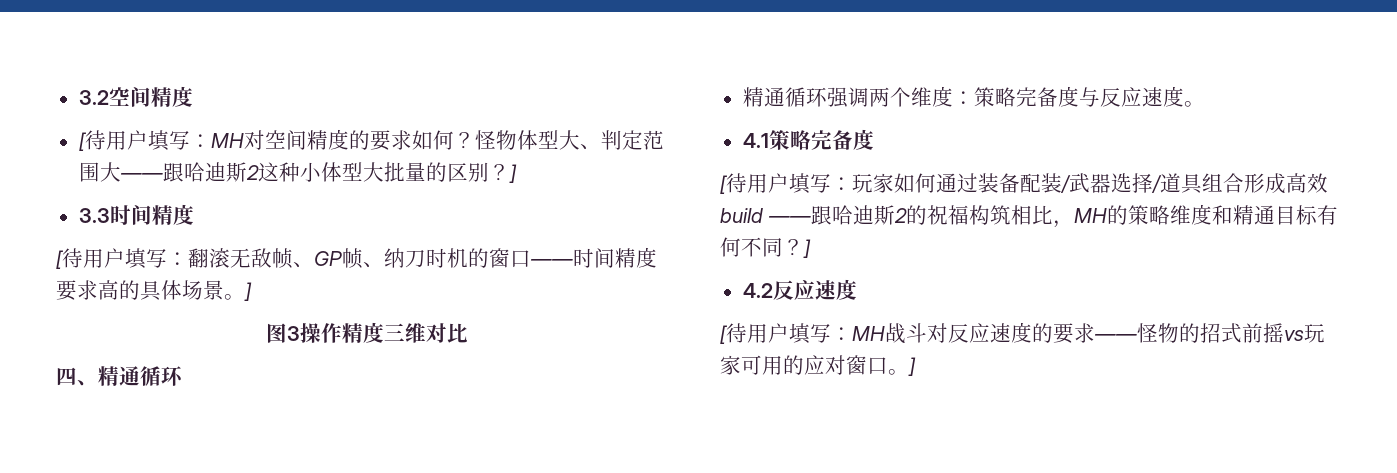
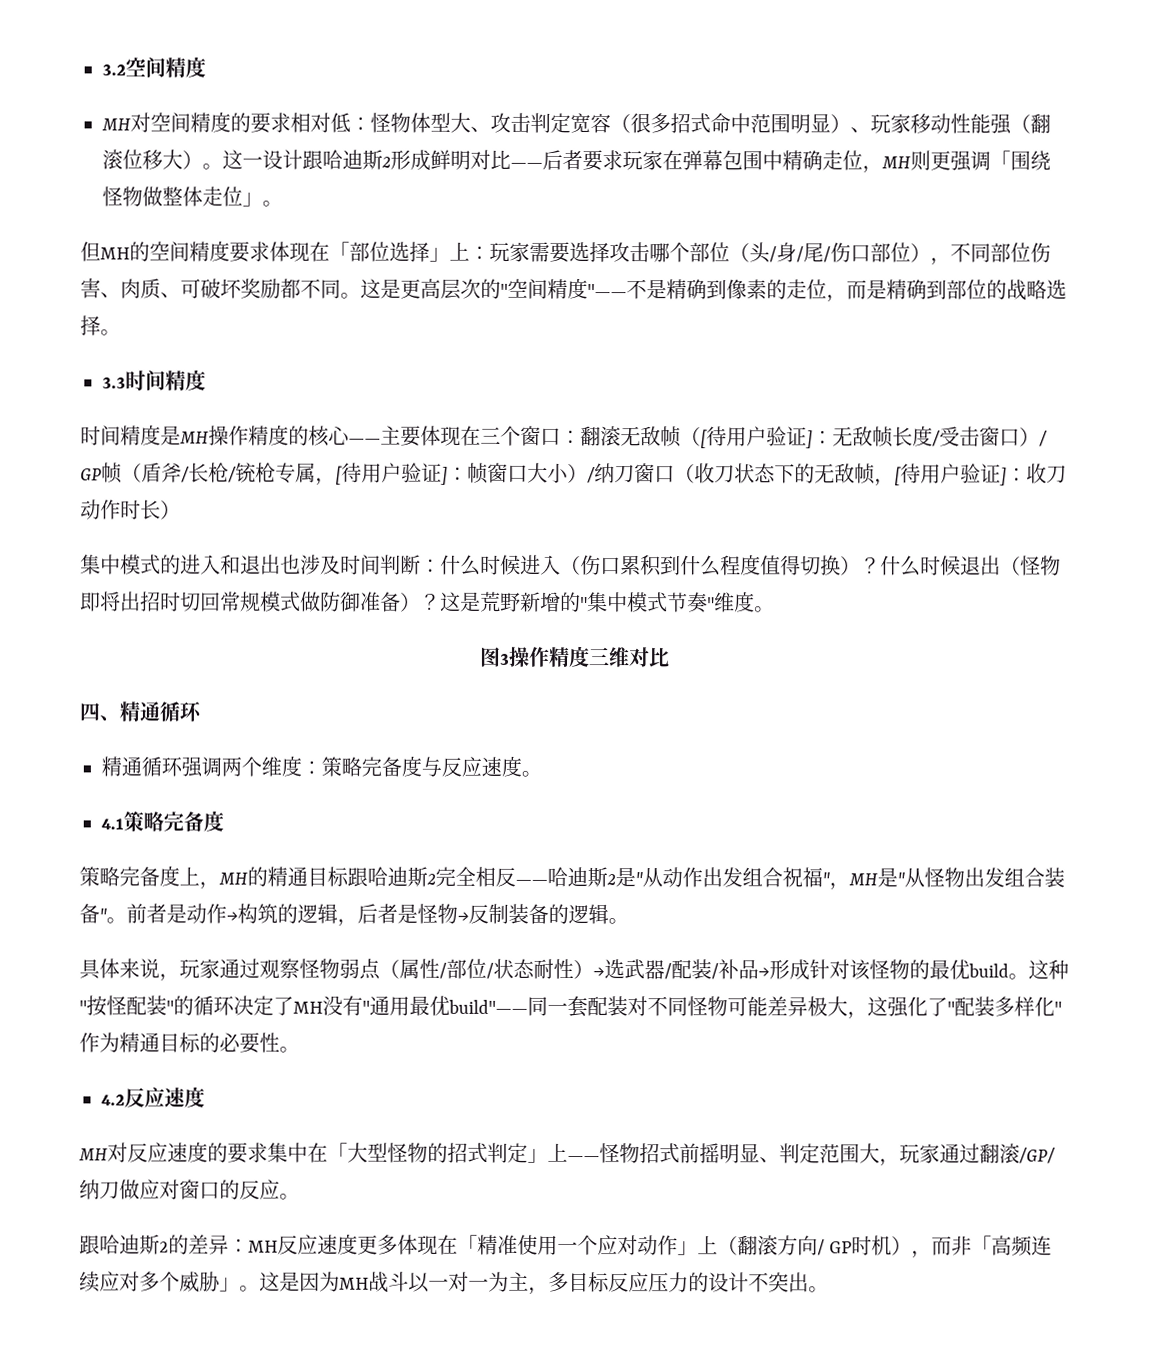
[78,130,211,151] [待用户填写： -> (206, 67) none
[411,130,475,150] 如何？ -> [290,112,371,133] 相对低：
[600,130,664,150] [78,162,517,183] [78,204,194,225] [56,247,657,269] [56,280,252,301] 判定范围大——跟哈迪斯2这种小体型大批量的区别？] // 3.3时间精度 // [待用户填写：翻滚无敌帧、GP帧、纳刀时机的窗口——时间精度要求高的具体场景。] -> [490,112,1051,135] [102,149,1051,174] [102,186,283,207] [80,240,1051,266] [80,277,1067,303] [80,315,121,336] [102,369,206,391] [80,424,1048,449] [80,462,1067,487] [80,499,181,520] [80,554,1061,577] [80,591,775,614] 攻击判定宽容（很多招式命中范围明显）、玩家移动性能强（翻滚位移大）。这一设计跟哈迪斯2形成鲜明对比——后者要求玩家在弹幕包围中精确走位，MH则更强调「围绕怪物做整体走位」。 // 但MH的空间精度要求体现在「部位选择」上：玩家需要选择攻击哪个部位（头/身/尾/伤口部位），不同部位伤害、肉质、可破坏奖励都不同。这是更高层次的"空间精度"——不是精确到像素的走位，而是精确到部位的战略选择。 // 3.3时间精度 // 时间精度是MH操作精度的核心——主要体现在三个窗口：翻滚无敌帧（[待用户验证]：无敌帧长度/受击窗口）/ GP帧（盾斧/长枪/铳枪专属，[待用户验证]：帧窗口大小）/纳刀窗口（收刀状态下的无敌帧，[待用户验证]：收刀动作时长） // 集中模式的进入和退出也涉及时间判断：什么时候进入（伤口累积到什么程度值得切换）？什么时候退出（怪物即将出招时切回常规模式做防御准备）？这是荒野新增的"集中模式节奏"维度。
[720,173,1328,194] [720,204,1338,228] [720,237,811,258] [742,279,857,300] [720,322,1325,344] [720,355,804,375] [待用户填写：玩家如何通过装备配装/武器选择/道具组合形成高效build ——跟哈迪斯2的祝福构筑相比，MH的策略维度和精通目标有何不同？] // 4.2反应速度 // [待用户填写：MH战斗对反应速度的要求——怪物的招式前摇vs玩家可用的 -> [79,865,1065,891] [79,903,629,927] [79,958,1069,982] [79,995,1062,1020] [79,1032,300,1054] [101,1086,205,1108] [78,1141,1056,1167] [79,1179,140,1200] 策略完备度上，MH的精通目标跟哈迪斯2完全相反——哈迪斯2是"从动作出发组合祝福"，MH是"从怪物出发组合装备"。前者是动作→构筑的逻辑，后者是怪物→反制装备的逻辑。 // 具体来说，玩家通过观察怪物弱点（属性/部位/状态耐性）→选武器/配装/补品→形成针对该怪物的最优build。这种"按怪配装"的循环决定了MH没有"通用最优build"——同一套配装对不同怪物可能差异极大，这强化了"配装多样化"作为精通目标的必要性。 // 4.2反应速度 // MH对反应速度的要求集中在「大型怪物的招式判定」上——怪物招式前摇明显、判定范围大，玩家通过翻滚/GP/纳刀做
[888,357,916,376] 。] -> [219,1179,300,1200] [79,1233,1053,1259] [79,1271,829,1295] 的反应。 // 跟哈迪斯2的差异：MH反应速度更多体现在「精准使用一个应对动作」上（翻滚方向/ GP时机），而非「高频连续应对多个威胁」。这是因为MH战斗以一对一为主，多目标反应压力的设计不突出。

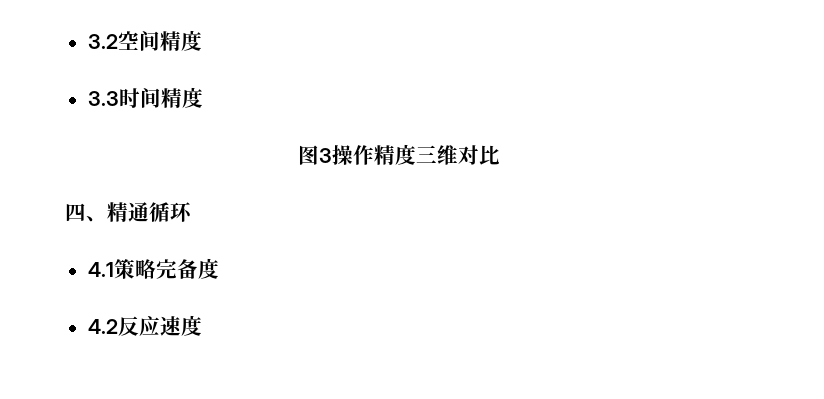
[101,111,1051,135] [102,149,1051,174] [102,186,283,207] [80,240,1051,266] [80,277,1067,303] [80,315,121,336] [102,369,206,391] [80,424,1048,449] [80,462,1067,487] [80,499,181,520] [80,554,1061,577] [80,591,775,614] MH对空间精度的要求相对低：怪物体型大、攻击判定宽容（很多招式命中范围明显）、玩家移动性能强（翻滚位移大）。这一设计跟哈迪斯2形成鲜明对比——后者要求玩家在弹幕包围中精确走位，MH则更强调「围绕怪物做整体走位」。 // 但MH的空间精度要求体现在「部位选择」上：玩家需要选择攻击哪个部位（头/身/尾/伤口部位），不同部位伤害、肉质、可破坏奖励都不同。这是更高层次的"空间精度"——不是精确到像素的走位，而是精确到部位的战略选择。 // 3.3时间精度 // 时间精度是MH操作精度的核心——主要体现在三个窗口：翻滚无敌帧（[待用户验证]：无敌帧长度/受击窗口）/ GP帧（盾斧/长枪/铳枪专属，[待用户验证]：帧窗口大小）/纳刀窗口（收刀状态下的无敌帧，[待用户验证]：收刀动作时长） // 集中模式的进入和退出也涉及时间判断：什么时候进入（伤口累积到什么程度值得切换）？什么时候退出（怪物即将出招时切回常规模式做防御准备）？这是荒野新增的"集中模式节奏"维度。 -> [87,87,203,108] 3.3时间精度
[101,755,542,778] [101,810,224,832] [79,865,1065,891] [79,903,629,927] [79,958,1069,982] [79,995,1062,1020] [79,1032,300,1054] [101,1086,205,1108] [78,1141,1056,1167] [79,1179,300,1200] [79,1233,1053,1259] [79,1271,829,1295] 精通循环强调两个维度：策略完备度与反应速度。 // 4.1策略完备度 // 策略完备度上，MH的精通目标跟哈迪斯2完全相反——哈迪斯2是"从动作出发组合祝福"，MH是"从怪物出发组合装备"。前者是动作→构筑的逻辑，后者是怪物→反制装备的逻辑。 // 具体来说，玩家通过观察怪物弱点（属性/部位/状态耐性）→选武器/配装/补品→形成针对该怪物的最优build。这种"按怪配装"的循环决定了MH没有"通用最优build"——同一套配装对不同怪物可能差异极大，这强化了"配装多样化"作为精通目标的必要性。 // 4.2反应速度 // MH对反应速度的要求集中在「大型怪物的招式判定」上——怪物招式前摇明显、判定范围大，玩家通过翻滚/GP/纳刀做应对窗口的反应。 // 跟哈迪斯2的差异：MH反应速度更多体现在「精准使用一个应对动作」上（翻滚方向/ GP时机），而非「高频连续应对多个威胁」。这是因为MH战斗以一对一为主，多目标反应压力的设计不突出。 -> [87,258,219,279] [87,315,202,336] 4.1策略完备度 // 4.2反应速度

